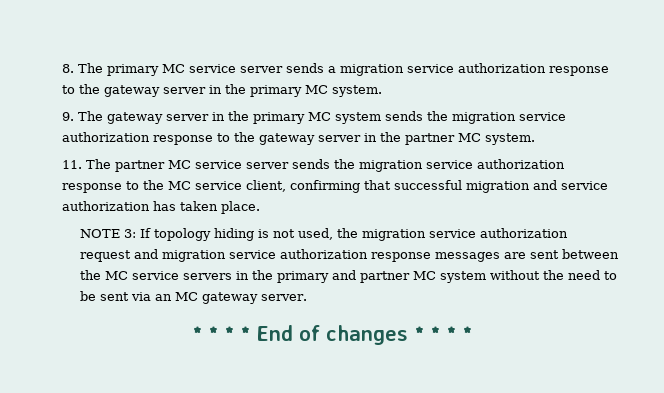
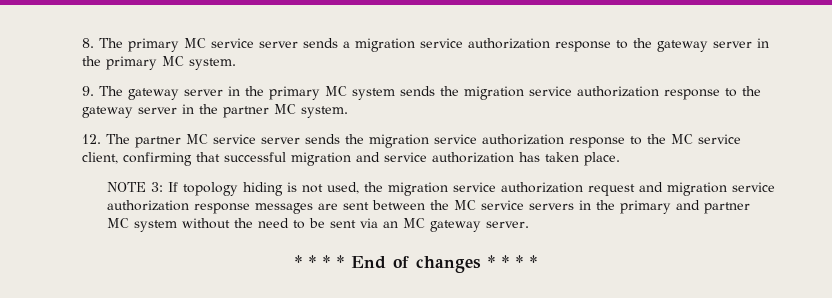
[61,160,82,169] 11. -> [81,134,101,144] 12.

